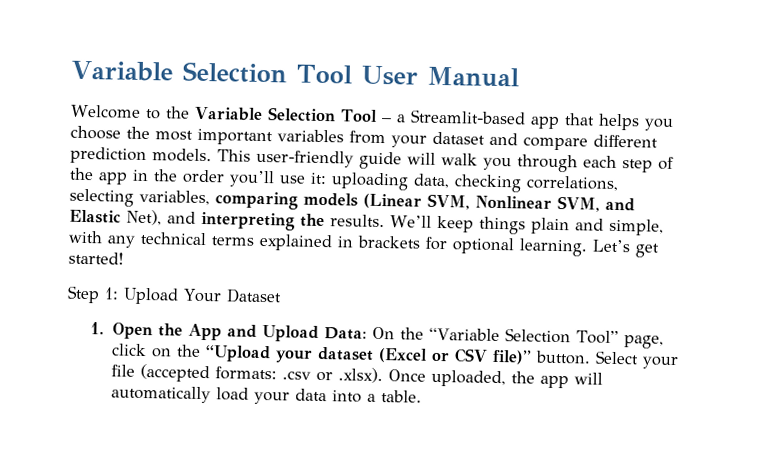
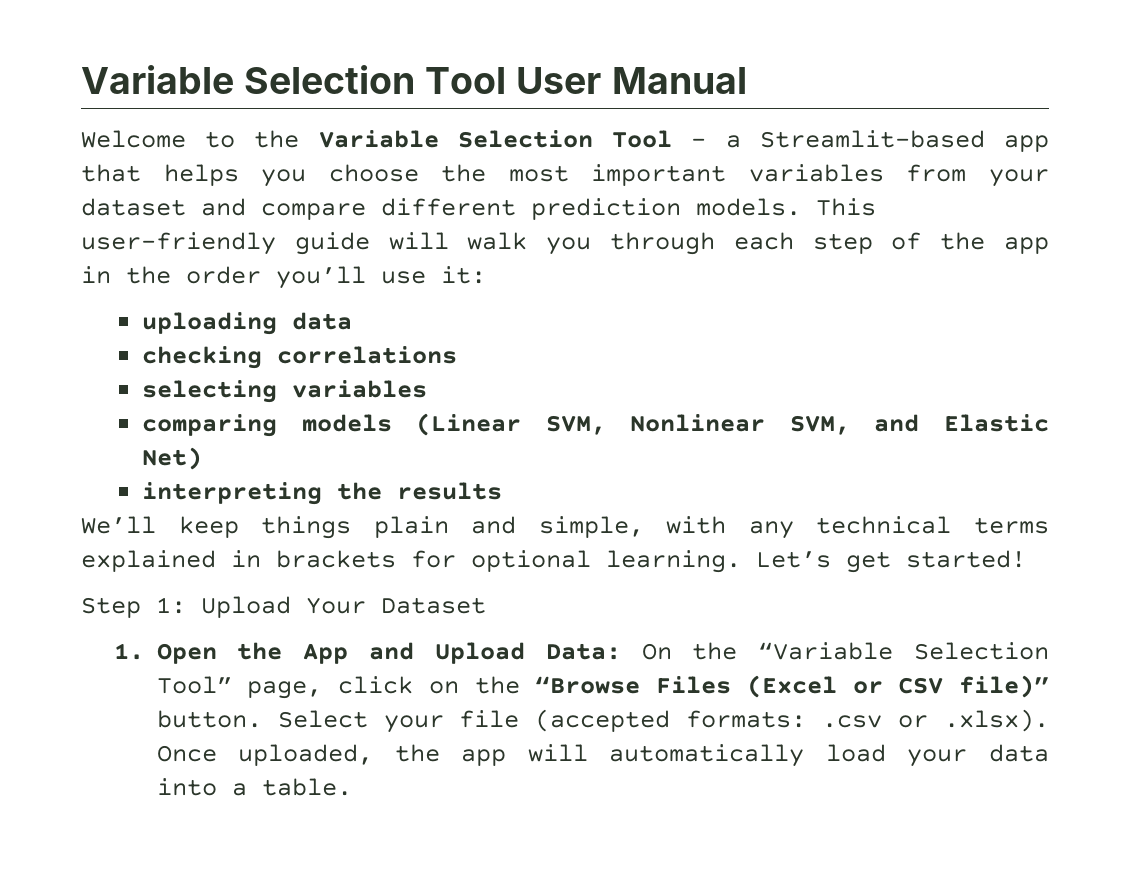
[331,172,619,193] [69,188,210,207] uploading data, checking correlations, selecting variables, -> [141,312,352,335] [141,346,457,369] [141,380,427,403] // uploading data // checking correlations // selecting variables //
[126,209,196,226] Net), and -> [141,447,202,470] Net) //
[330,214,385,228] results. -> [396,482,502,500] results //
[205,345,375,363] “Upload your dataset -> [535,676,732,694] “Browse Files

